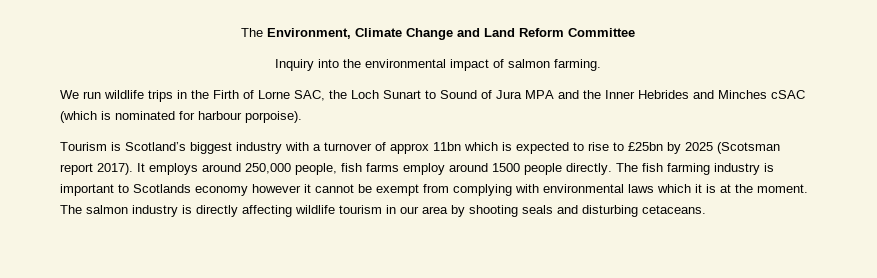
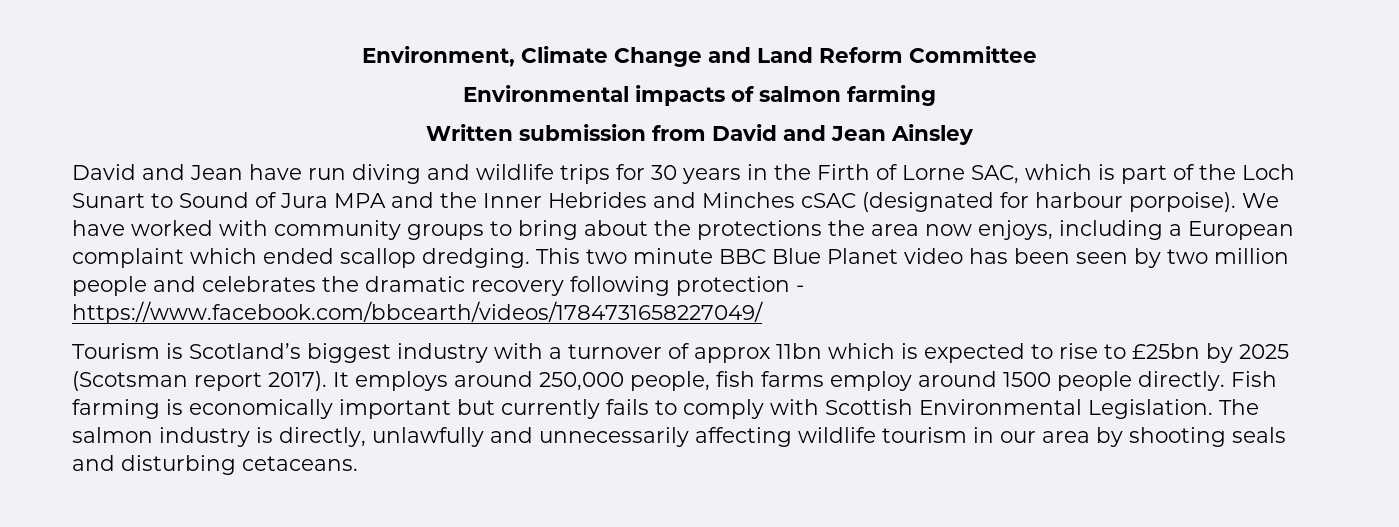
[240,28,263,37] The -> (362, 56) none
[274,59,601,71] [60,90,173,102] Inquiry into the environmental impact of salmon farming. // We run wildlife trips -> [463,85,936,106] [426,124,974,145] [72,164,741,184] Environmental impacts of salmon farming // Written submission from David and Jean Ainsley // David and Jean have run diving and wildlife trips for 30 years
(325, 95) none -> [1025,164,1195,184] which is part of
[60,111,175,123] (which is nominated -> [862,192,994,212] (designated
(302, 117) none -> [1242,193,1279,208] [72,220,1294,240] [72,248,1289,268] [72,276,804,296] [72,301,763,324] We have worked with community groups to bring about the protections the area now enjoys, including a European complaint which ended scallop dredging. This two minute BBC Blue Planet video has been seen by two million people and celebrates the dramatic recovery following protection - https://www.facebook.com/bbcearth/videos/1784731658227049/
[616,163,774,175] [60,184,808,196] [60,205,238,217] The fish farming industry is important to Scotlands economy however it cannot be exempt from complying with environmental laws which it is at the moment. The salmon industry is directly -> [1231,371,1277,387] [72,399,1259,419] [72,427,689,447] Fish farming is economically important but currently fails to comply with Scottish Environmental Legislation. The salmon industry is directly, unlawfully and unnecessarily

